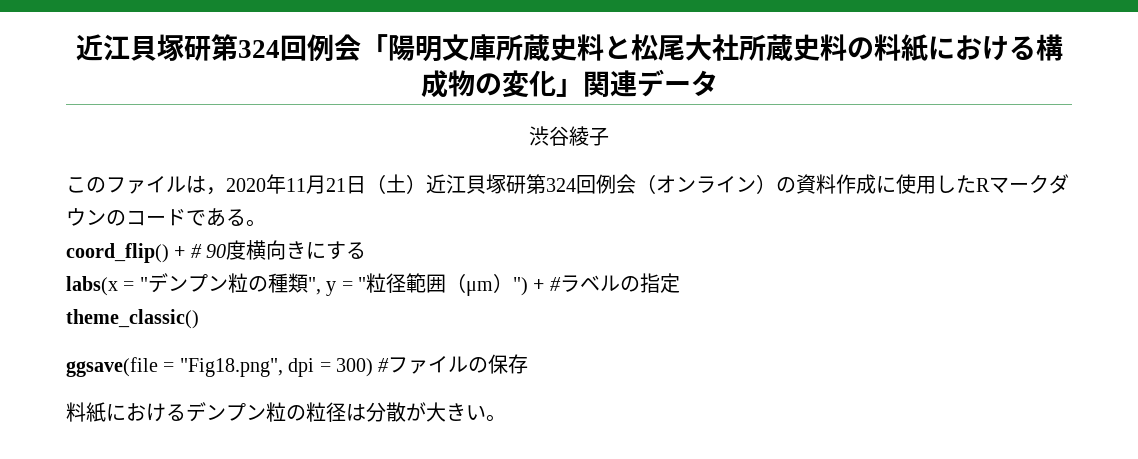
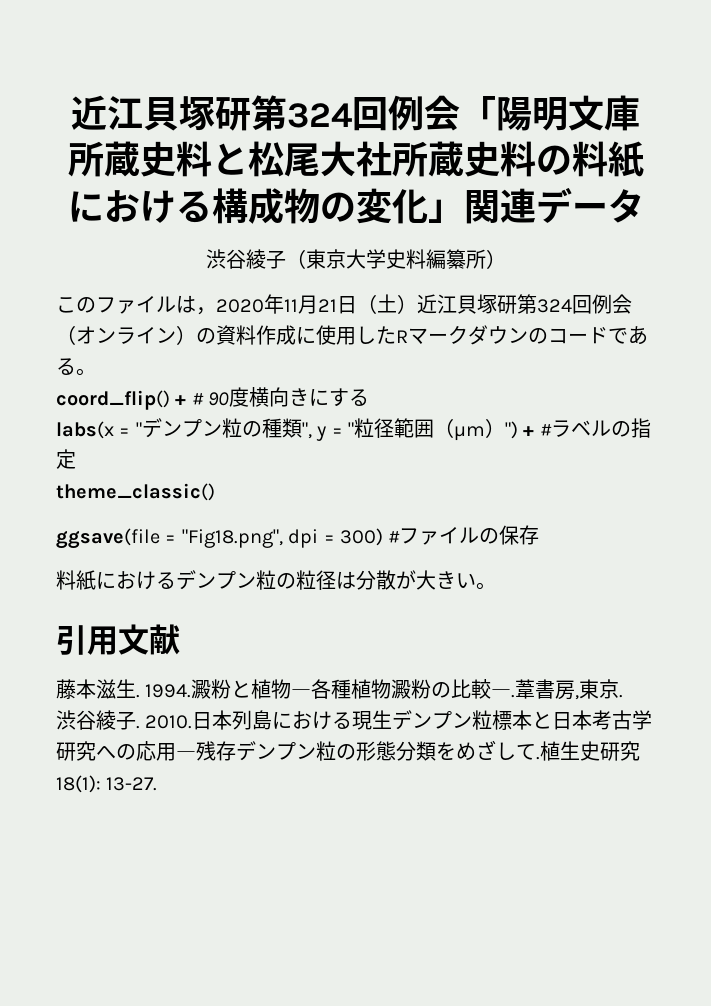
(609, 136) none -> [285,249,506,269] （東京大学史料編纂所）
(506, 418) none -> [56,624,180,655] [56,679,624,700] [56,710,653,730] [56,740,640,761] [56,775,158,793] // 引用文献 // 藤本滋生. 1994.澱粉と植物―各種植物澱粉の比較―.葦書房,東京. // 渋谷綾子. 2010.日本列島における現生デンプン粒標本と日本考古学研究への応用―残存デンプン粒の形態分類をめざして.植生史研究18(1): 13-27.

